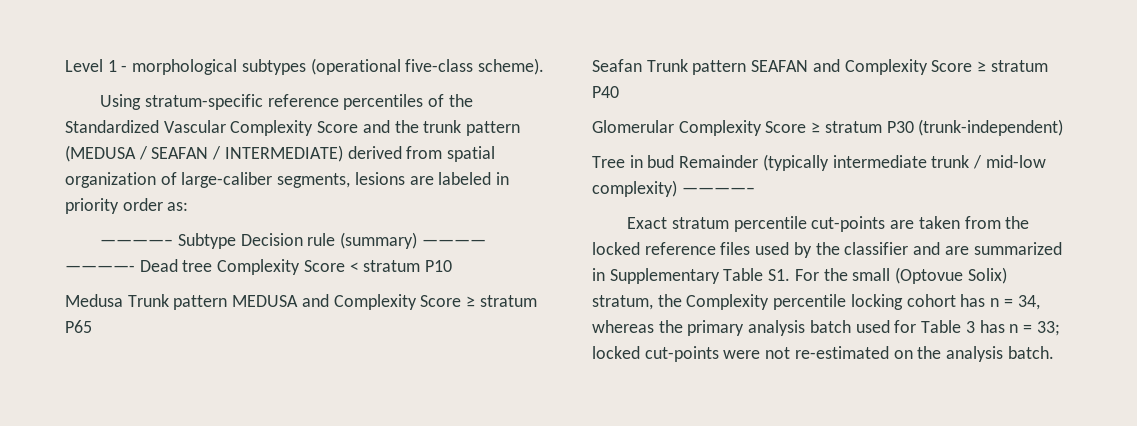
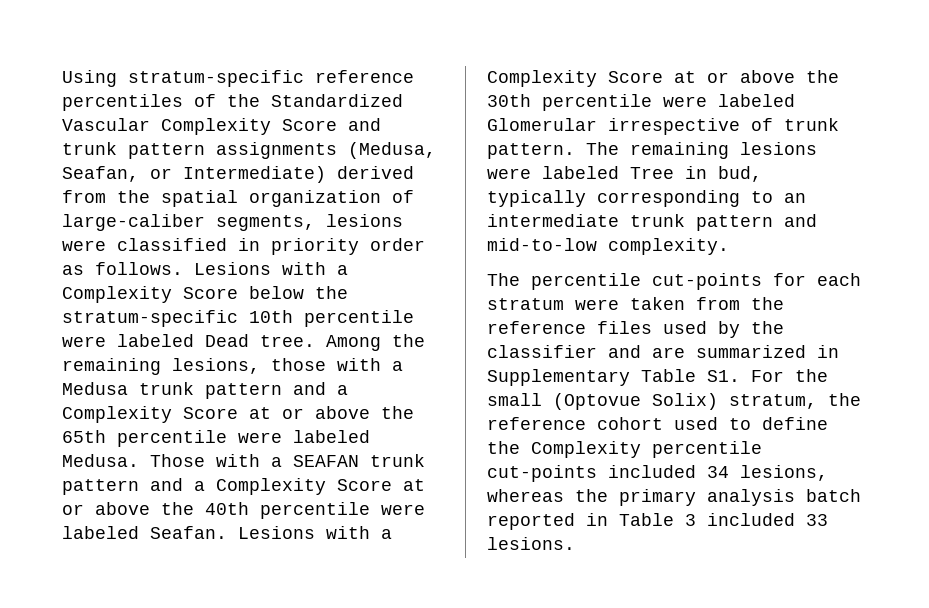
[65,58,545,75] Level 1 - morphological subtypes (operational five-class scheme). // -> (62, 78) none
[394,120,521,136] [65,145,343,162] the trunk pattern (MEDUSA / SEAFAN / INTERMEDIATE) -> [62,142,436,159] [62,166,326,183] trunk pattern assignments (Medusa, Seafan, or Intermediate)
(443, 152) none -> [117,190,150,203] the
[409,172,492,185] are labeled -> [62,238,227,251] were classified
[167,202,189,211] [100,232,486,249] [65,259,453,275] [65,294,537,310] [65,320,92,333] [592,59,1048,75] [592,86,619,98] [592,119,1064,136] [592,154,1046,171] [592,180,755,197] [627,216,915,232] as: // ————– Subtype Decision rule (summary) ———— ————- Dead tree Complexity Score < stratum P10 // Medusa Trunk pattern MEDUSA and Complexity Score ≥ stratum P65 // Seafan Trunk pattern SEAFAN and Complexity Score ≥ stratum P40 // Glomerular Complexity Score ≥ stratum P30 (trunk-independent) // Tree in bud Remainder (typically intermediate trunk / mid-low complexity) ————– // Exact stratum percentile cut-points are -> [62,262,348,275] [62,286,348,303] [62,310,414,327] [62,334,425,351] [62,358,403,375] [62,382,348,399] [62,406,414,423] [62,430,370,447] [62,454,425,467] [62,478,425,495] [62,502,425,519] [62,526,392,539] [487,70,839,87] [487,94,795,111] [487,118,839,135] [487,142,817,159] [487,166,762,182] [487,190,806,207] [487,214,817,231] [487,238,729,255] [487,273,861,290] [487,298,619,310] as follows. Lesions with a Complexity Score below the stratum-specific 10th percentile were labeled Dead tree. Among the remaining lesions, those with a Medusa trunk pattern and a Complexity Score at or above the 65th percentile were labeled Medusa. Those with a SEAFAN trunk pattern and a Complexity Score at or above the 40th percentile were labeled Seafan. Lesions with a Complexity Score at or above the 30th percentile were labeled Glomerular irrespective of trunk pattern. The remaining lesions were labeled Tree in bud, typically corresponding to an intermediate trunk pattern and mid-to-low complexity. // The percentile cut-points for each stratum were
[592,242,640,255] locked -> (784, 303) none
[686,294,1040,310] Complexity percentile locking cohort has n = 34, -> [487,417,828,430] [487,441,762,458] [487,465,828,482] reference cohort used to define the Complexity percentile cut-points included 34 lesions,
[855,320,1060,336] [592,346,1054,362] used for Table 3 has n = 33; locked cut-points were not re-estimated on the analysis batch. -> [487,513,828,530] [487,537,575,550] reported in Table 3 included 33 lesions.

